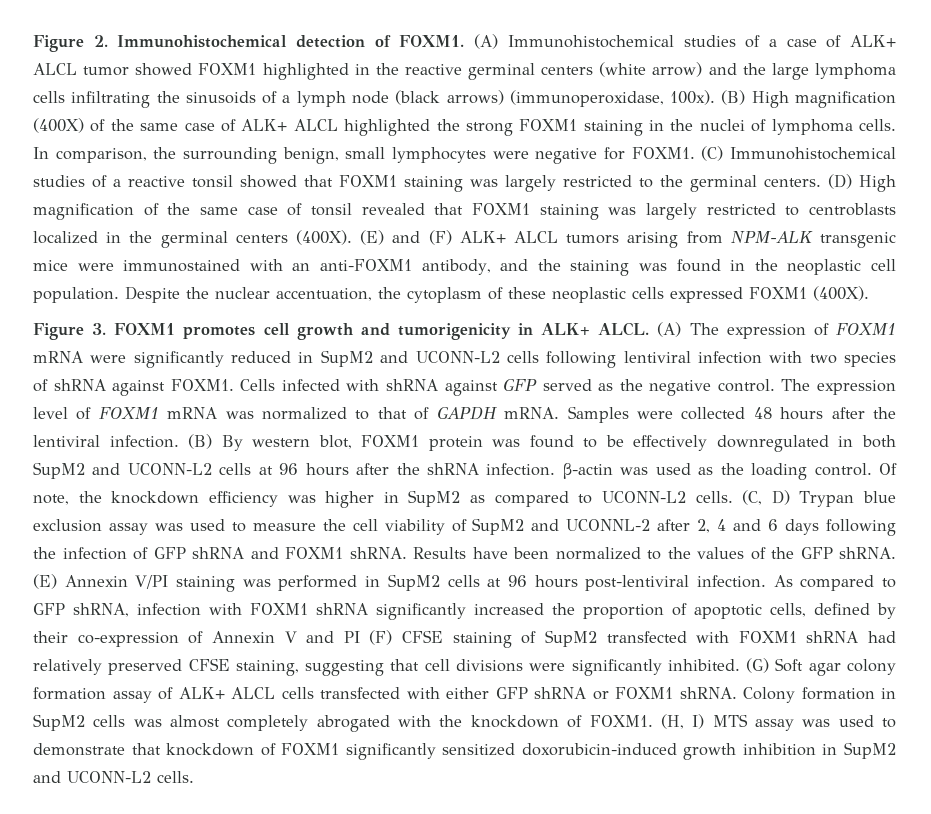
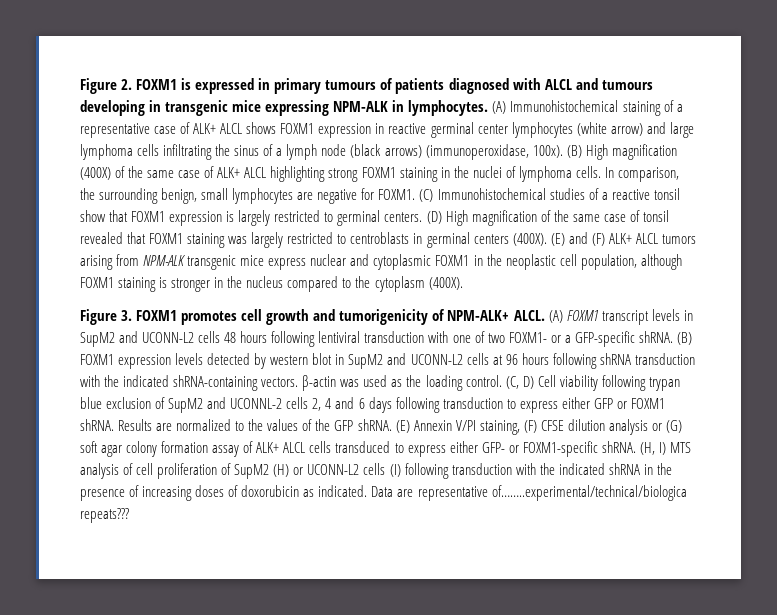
[117,35,465,48] Immunohistochemical detection of FOXM1. -> [136,78,653,94] [80,100,489,116] FOXM1 is expressed in primary tumours of patients diagnosed with ALCL and tumours developing in transgenic mice expressing NPM-ALK in lymphocytes.
[683,35,897,48] [33,63,594,80] studies of a case of ALK+ ALCL tumor showed FOXM1 highlighted in the reactive germinal centers -> [622,100,683,116] [80,122,573,138] staining of a representative case of ALK+ ALCL shows FOXM1 expression in reactive germinal center lymphocytes
[742,63,766,75] the -> (666, 128) none
[185,91,256,104] sinusoids -> [234,145,260,156] sinus
[344,119,460,136] highlighted the -> [270,166,326,182] highlighting
[492,151,529,159] were -> [297,192,314,200] are
[240,175,683,192] showed that FOXM1 staining was largely restricted to the -> [80,210,334,226] show that FOXM1 expression is largely restricted to
[33,231,153,244] localized in the -> [413,233,423,244] in
[77,259,897,276] [33,286,807,303] were immunostained with an anti-FOXM1 antibody, and the staining was found in the neoplastic cell population. Despite the nuclear accentuation, the cytoplasm of these neoplastic cells expressed FOXM1 -> [268,254,682,270] [80,276,425,292] express nuclear and cytoplasmic FOXM1 in the neoplastic cell population, although FOXM1 staining is stronger in the nucleus compared to the cytoplasm
[518,322,896,339] [33,350,896,368] [33,378,896,396] [33,406,896,423] [33,434,896,452] in ALK+ ALCL. (A) The expression of FOXM1 mRNA were significantly reduced in SupM2 and UCONN-L2 cells following lentiviral infection with two species of shRNA against FOXM1. Cells infected with shRNA against GFP served as the negative control. The expression level of FOXM1 mRNA was normalized to that of GAPDH mRNA. Samples were collected 48 hours after the lentiviral infection. (B) By western blot, FOXM1 protein was found to be effectively downregulated in both -> [432,309,693,325] [80,331,692,347] [80,353,345,369] of NPM-ALK+ ALCL. (A) FOXM1 transcript levels in SupM2 and UCONN-L2 cells 48 hours following lentiviral transduction with one of two FOXM1- or a GFP-specific shRNA. (B) FOXM1 expression levels detected by western blot in
[356,463,556,476] after the shRNA infection. -> [552,353,695,369] [80,375,299,391] following shRNA transduction with the indicated shRNA-containing vectors.
[879,463,898,475] [33,490,896,508] [33,519,445,535] Of note, the knockdown efficiency was higher in SupM2 as compared to UCONN-L2 cells. (C, D) Trypan blue exclusion assay was used to measure the cell viability -> [505,375,680,391] [80,397,152,409] (C, D) Cell viability following trypan blue exclusion
[657,519,691,531] after -> [286,397,309,409] cells
[33,547,279,560] the infection of GFP shRNA and -> [442,397,627,413] transduction to express either GFP or
[472,547,549,559] have been -> [156,423,173,431] are
[176,574,896,592] [33,603,896,620] [33,630,896,648] [33,658,804,676] staining was performed in SupM2 cells at 96 hours post-lentiviral infection. As compared to GFP shRNA, infection with FOXM1 shRNA significantly increased the proportion of apoptotic cells, defined by their co-expression of Annexin V and PI (F) CFSE staining of SupM2 transfected with FOXM1 shRNA had relatively preserved CFSE staining, suggesting that cell divisions were significantly inhibited. (G) Soft -> [479,419,682,435] [80,441,98,453] staining, (F) CFSE dilution analysis or (G) soft
[320,687,896,703] [33,714,897,732] [33,742,896,760] [33,771,194,783] transfected with either GFP shRNA or FOXM1 shRNA. Colony formation in SupM2 cells was almost completely abrogated with the knockdown of FOXM1. (H, I) MTS assay was used to demonstrate that knockdown of FOXM1 significantly sensitized doxorubicin-induced growth inhibition in SupM2 and UCONN-L2 cells. -> [335,441,691,457] [80,463,672,479] [80,485,687,501] [80,508,129,523] transduced to express either GFP- or FOXM1-specific shRNA. (H, I) MTS analysis of cell proliferation of SupM2 (H) or UCONN-L2 cells (I) following transduction with the indicated shRNA in the presence of increasing doses of doxorubicin as indicated. Data are representative of……..experimental/technical/biologica repeats???

